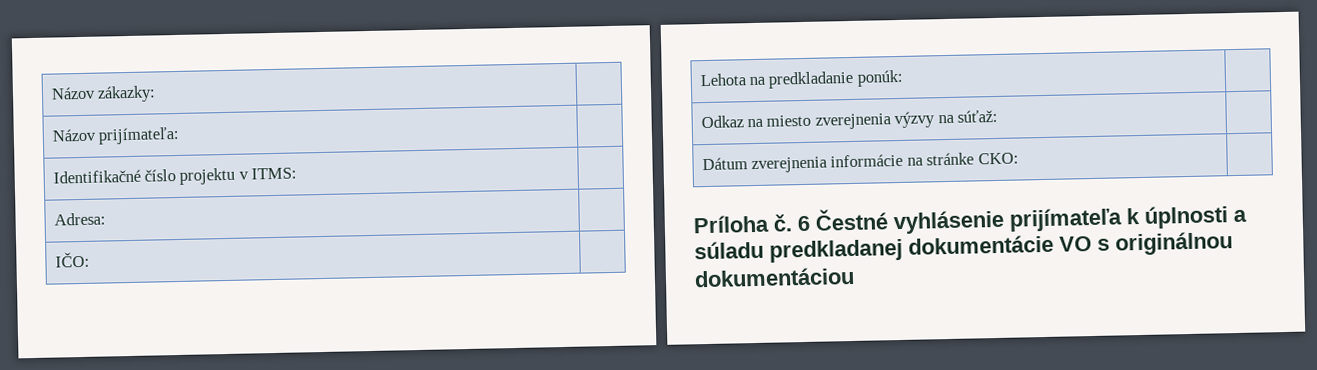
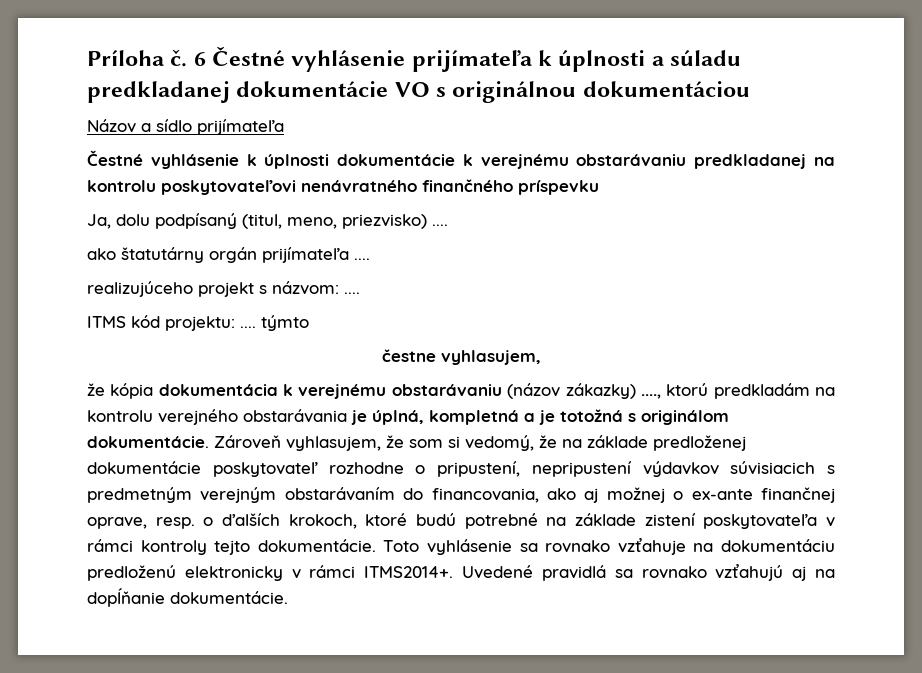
[50,85,156,103] [51,126,180,145] [52,167,298,185] [53,212,106,226] [54,251,90,268] [699,69,903,89] [700,109,999,130] [701,152,1019,174] Názov zákazky: | // Názov prijímateľa: | // Identifikačné číslo projektu v ITMS: | // Adresa: | // IČO: | // Lehota na predkladanie ponúk: | // Odkaz na miesto zverejnenia výzvy na súťaž: | // Dátum zverejnenia informácie na stránke CKO: | // -> (87, 58) none
(855, 277) none -> [87,119,284,135] [87,150,835,169] [87,179,599,195] [87,213,448,229] [87,247,370,263] [87,281,360,297] [87,315,309,331] [381,349,541,365] [87,383,836,399] [87,409,729,425] [87,435,746,451] [87,461,835,477] [87,487,835,503] [87,513,835,529] [87,538,836,555] [87,564,836,581] [87,588,288,607] // Názov a sídlo prijímateľa // Čestné vyhlásenie k úplnosti dokumentácie k verejnému obstarávaniu predkladanej na kontrolu poskytovateľovi nenávratného finančného príspevku // Ja, dolu podpísaný (titul, meno, priezvisko) .... // ako štatutárny orgán prijímateľa .... // realizujúceho projekt s názvom: .... // ITMS kód projektu: .... týmto // čestne vyhlasujem, // že kópia dokumentácia k verejnému obstarávaniu (názov zákazky) ...., ktorú predkladám na kontrolu verejného obstarávania je úplná, kompletná a je totožná s originálom dokumentácie. Zároveň vyhlasujem, že som si vedomý, že na základe predloženej dokumentácie poskytovateľ rozhodne o pripustení, nepripustení výdavkov súvisiacich s predmetným verejným obstarávaním do financovania, ako aj možnej o ex-ante finančnej oprave, resp. o ďalších krokoch, ktoré budú potrebné na základe zistení poskytovateľa v rámci kontroly tejto dokumentácie. Toto vyhlásenie sa rovnako vzťahuje na dokumentáciu predloženú elektronicky v rámci ITMS2014+. Uvedené pravidlá sa rovnako vzťahujú aj na dopĺňanie dokumentácie.

